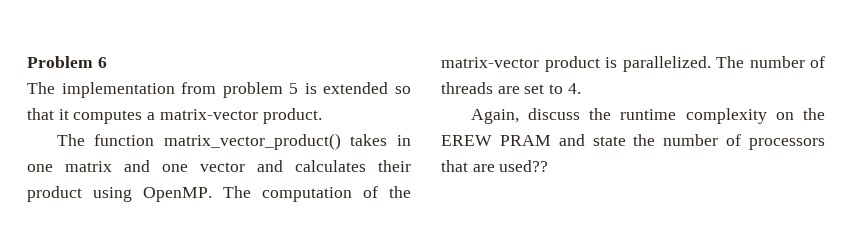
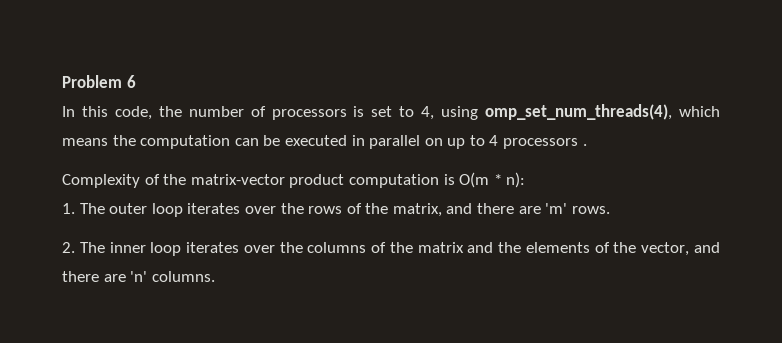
[27,82,411,98] [27,108,322,124] [56,133,411,150] [27,160,411,172] [27,186,411,202] [441,56,825,72] [441,82,581,94] [470,108,825,124] [441,134,825,150] [441,160,549,172] The implementation from problem 5 is extended so that it computes a matrix-vector product. // The function matrix_vector_product() takes in one matrix and one vector and calculates their product using OpenMP. The computation of the matrix-vector product is parallelized. The number of threads are set to 4. // Again, discuss the runtime complexity on the EREW PRAM and state the number of processors that are used?? -> [62,104,720,120] [62,135,587,149] [62,172,526,188] [62,203,610,217] [62,242,720,256] [62,271,215,282] In this code, the number of processors is set to 4, using omp_set_num_threads(4), which means the computation can be executed in parallel on up to 4 processors . // Complexity of the matrix-vector product computation is O(m * n): // 1. The outer loop iterates over the rows of the matrix, and there are 'm' rows. // 2. The inner loop iterates over the columns of the matrix and the elements of the vector, and there are 'n' columns.

